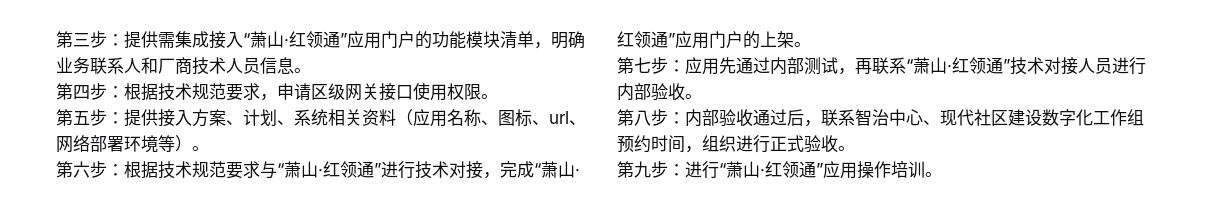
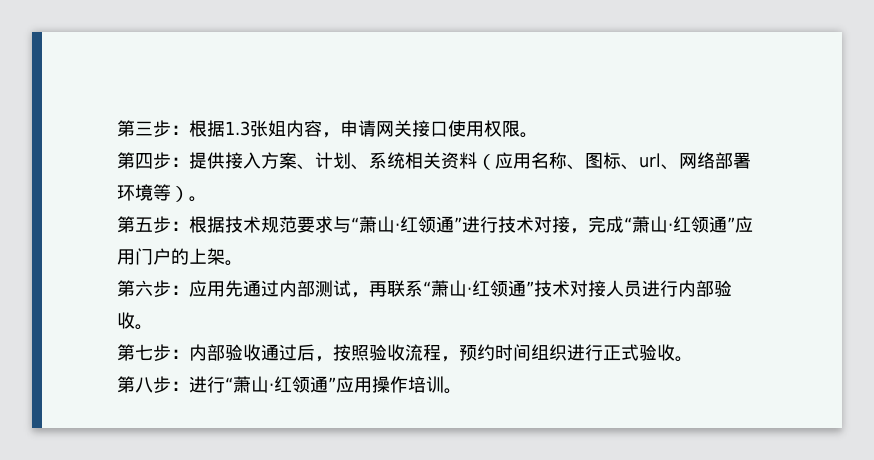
[124,31,585,49] [56,57,311,75] [56,83,345,101] 提供需集成接入“萧山·红领通”应用门户的功能模块清单，明确业务联系人和厂商技术人员信息。 // 第四步：根据技术规范要求，申请区级 -> [189,120,376,138] 根据1.3张姐内容，申请
[73,111,90,125] 五 -> [135,153,153,169] 四
[73,161,90,178] 六 -> [135,217,153,232] 五
[634,57,651,73] 七 -> [135,280,153,297] 六
[634,110,651,126] 八 -> [135,344,153,361] 七
[821,109,1144,126] 联系智治中心、现代社区建设数字化工作组 -> [333,344,459,362] 按照验收流程，
[685,146,702,153] ， -> (531, 352) none
[634,161,651,178] 九 -> [135,377,153,393] 八

